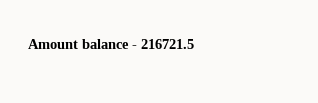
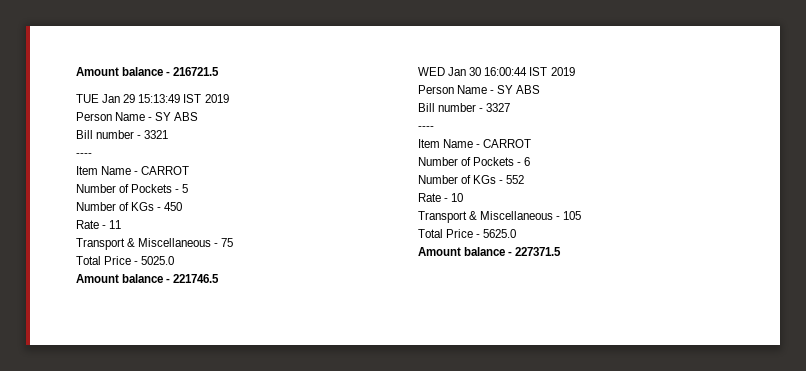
(194, 44) none -> [76,94,229,103] [76,112,199,121] [76,130,169,139] [76,153,92,157] [76,166,190,175] [76,184,189,193] [76,202,183,211] [76,220,122,229] [76,238,234,250] [76,256,175,265] [76,274,220,283] [418,67,575,76] [418,85,541,94] [418,103,511,112] [418,126,434,130] [418,139,532,148] [418,157,531,166] [418,175,525,184] [418,193,464,202] [418,211,582,223] [418,229,517,238] [418,247,562,256] // TUE Jan 29 15:13:49 IST 2019 // Person Name - SY ABS // Bill number - 3321 // ---- // Item Name - CARROT // Number of Pockets - 5 // Number of KGs - 450 // Rate - 11 // Transport & Miscellaneous - 75 // Total Price - 5025.0 // Amount balance - 221746.5 // WED Jan 30 16:00:44 IST 2019 // Person Name - SY ABS // Bill number - 3327 // ---- // Item Name - CARROT // Number of Pockets - 6 // Number of KGs - 552 // Rate - 10 // Transport & Miscellaneous - 105 // Total Price - 5625.0 // Amount balance - 227371.5

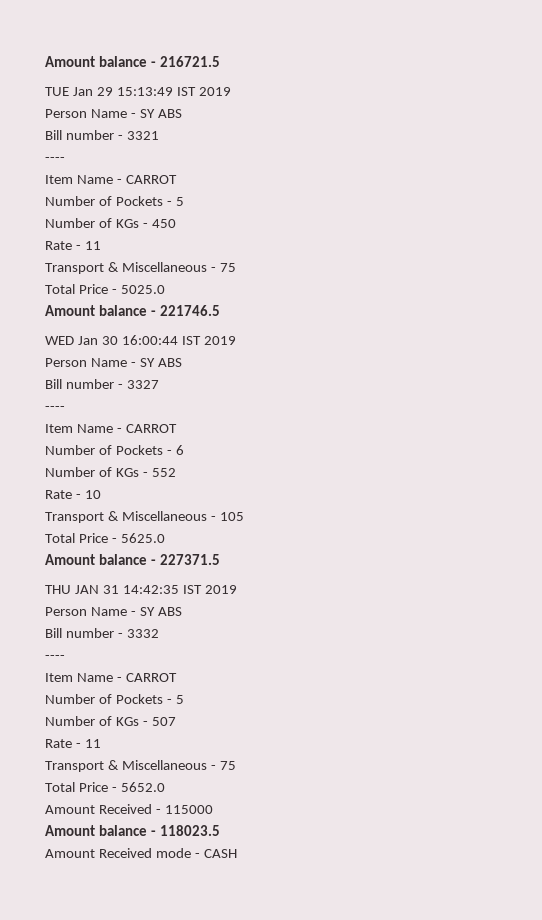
(562, 251) none -> [45,585,237,594] [45,607,182,616] [45,628,159,638] [45,655,65,660] [45,673,177,682] [45,694,184,704] [45,716,176,726] [45,739,101,748] [45,760,236,772] [45,782,165,792] [45,804,213,814] [45,825,220,836] [45,848,237,858] // THU JAN 31 14:42:35 IST 2019 // Person Name - SY ABS // Bill number - 3332 // ---- // Item Name - CARROT // Number of Pockets - 5 // Number of KGs - 507 // Rate - 11 // Transport & Miscellaneous - 75 // Total Price - 5652.0 // Amount Received - 115000 // Amount balance - 118023.5 // Amount Received mode - CASH

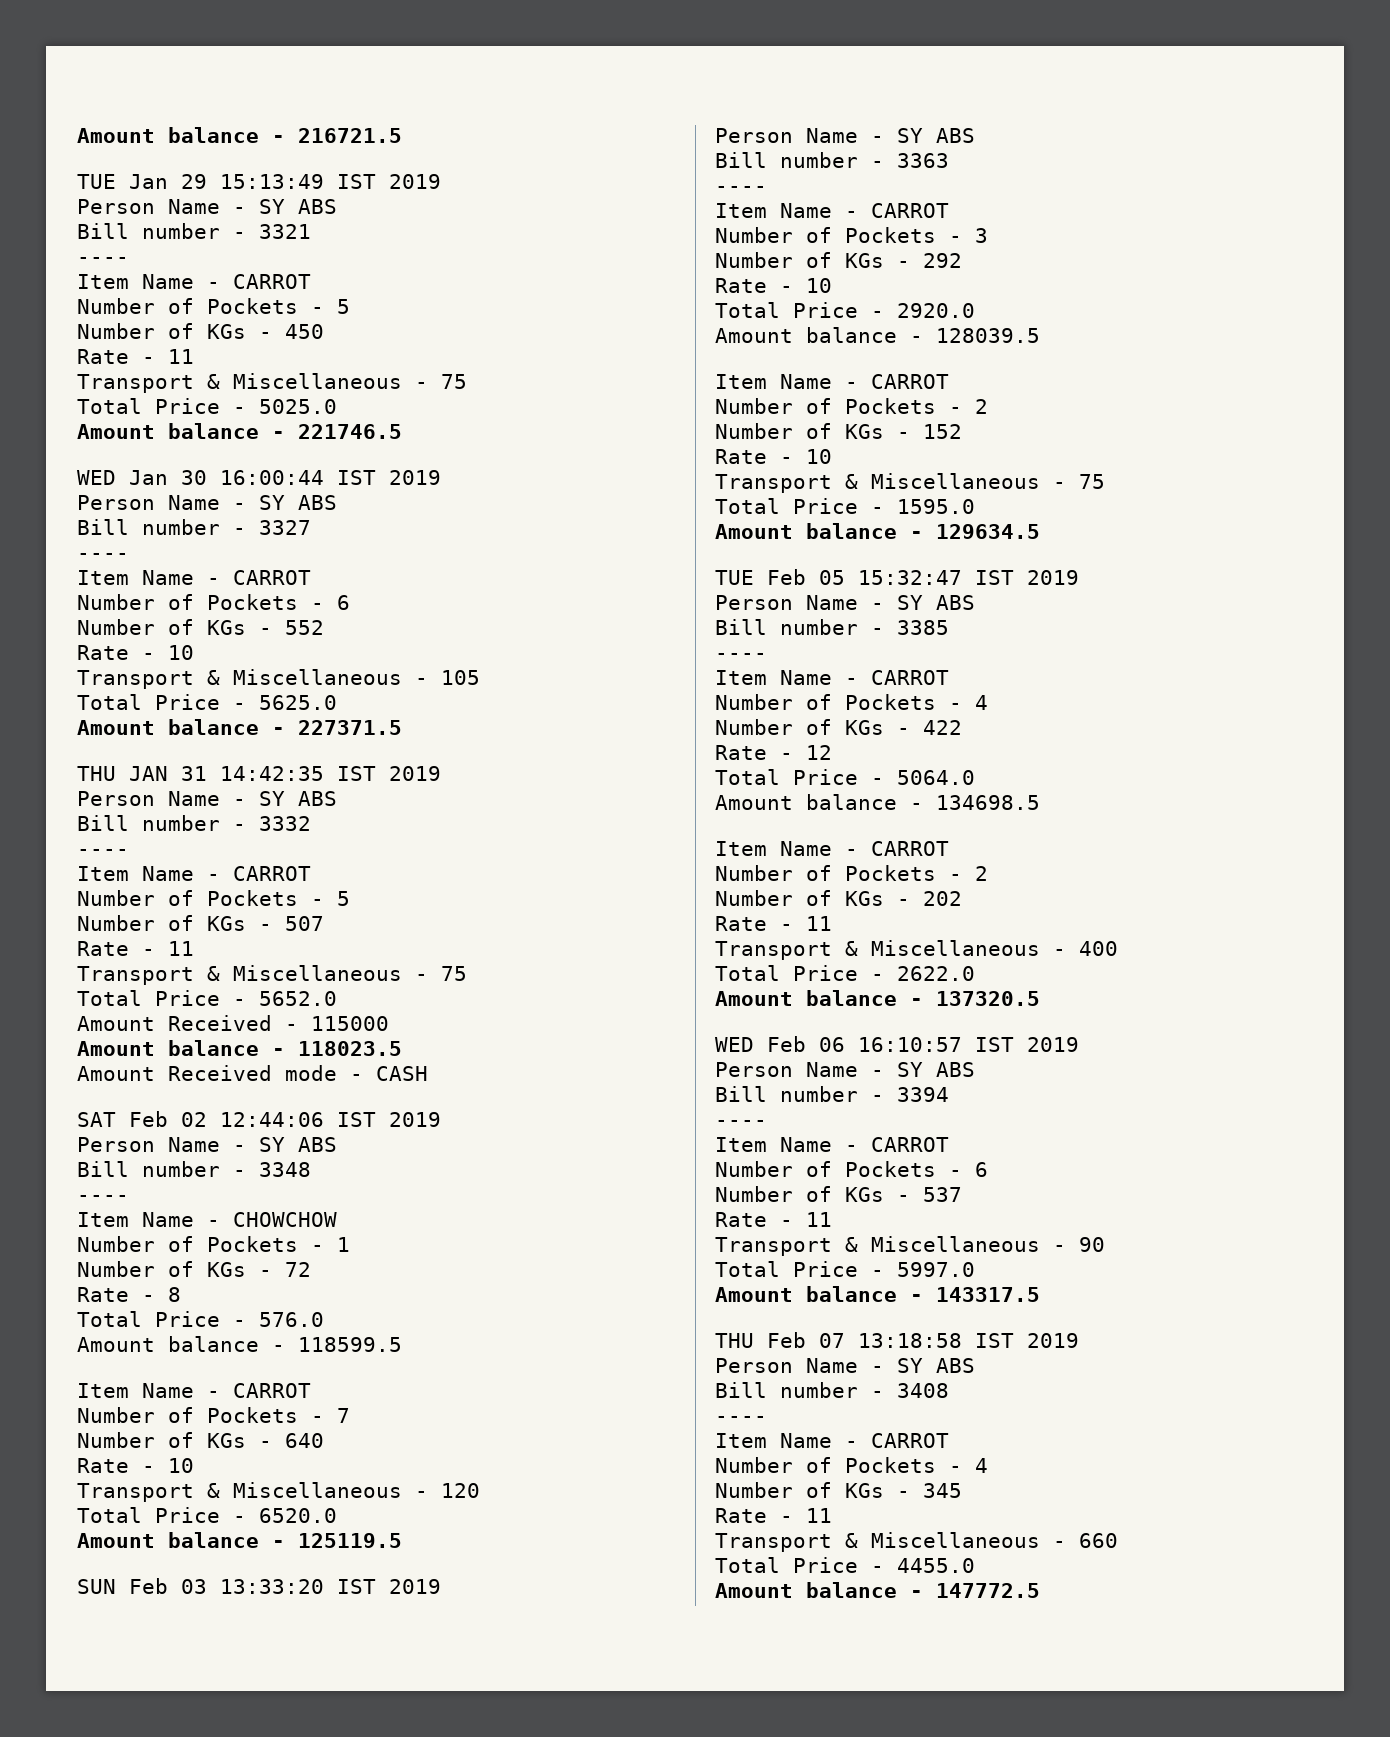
(237, 853) none -> [77,1111,441,1127] [77,1137,337,1152] [77,1161,311,1177] [77,1195,129,1202] [77,1212,337,1227] [77,1236,350,1252] [77,1261,311,1277] [77,1287,181,1302] [77,1311,324,1327] [77,1336,402,1352] [77,1383,311,1398] [77,1407,350,1423] [77,1432,324,1448] [77,1458,194,1473] [77,1482,480,1502] [77,1507,337,1523] [77,1532,402,1548] [77,1578,441,1594] [715,128,975,143] [715,152,949,168] [715,186,767,193] [715,203,949,218] [715,227,988,243] [715,252,962,268] [715,278,832,293] [715,302,975,318] [715,327,1040,343] [715,374,949,389] [715,398,988,414] [715,423,962,439] [715,449,832,464] [715,473,1105,493] [715,498,975,514] [715,523,1040,539] [715,569,1079,585] [715,595,975,610] [715,619,949,635] [715,653,767,660] [715,670,949,685] [715,694,988,710] [715,719,962,735] [715,745,832,760] [715,769,975,785] [715,794,1040,810] [715,841,949,856] [715,865,988,881] [715,890,962,906] [715,916,832,931] [715,940,1118,960] [715,965,975,981] [715,990,1040,1006] [715,1036,1079,1052] [715,1062,975,1077] [715,1086,949,1102] [715,1120,767,1127] [715,1137,949,1152] [715,1161,988,1177] [715,1186,962,1202] [715,1212,832,1227] [715,1236,1105,1256] [715,1261,975,1277] [715,1286,1040,1302] [715,1332,1079,1348] [715,1358,975,1373] [715,1382,949,1398] [715,1416,767,1423] [715,1433,949,1448] [715,1457,988,1473] [715,1482,962,1498] [715,1508,832,1523] [715,1532,1118,1552] [715,1557,975,1573] [715,1582,1040,1598] // SAT Feb 02 12:44:06 IST 2019 // Person Name - SY ABS // Bill number - 3348 // ---- // Item Name - CHOWCHOW // Number of Pockets - 1 // Number of KGs - 72 // Rate - 8 // Total Price - 576.0 // Amount balance - 118599.5 // Item Name - CARROT // Number of Pockets - 7 // Number of KGs - 640 // Rate - 10 // Transport & Miscellaneous - 120 // Total Price - 6520.0 // Amount balance - 125119.5 // SUN Feb 03 13:33:20 IST 2019 // Person Name - SY ABS // Bill number - 3363 // ---- // Item Name - CARROT // Number of Pockets - 3 // Number of KGs - 292 // Rate - 10 // Total Price - 2920.0 // Amount balance - 128039.5 // Item Name - CARROT // Number of Pockets - 2 // Number of KGs - 152 // Rate - 10 // Transport & Miscellaneous - 75 // Total Price - 1595.0 // Amount balance - 129634.5 // TUE Feb 05 15:32:47 IST 2019 // Person Name - SY ABS // Bill number - 3385 // ---- // Item Name - CARROT // Number of Pockets - 4 // Number of KGs - 422 // Rate - 12 // Total Price - 5064.0 // Amount balance - 134698.5 // Item Name - CARROT // Number of Pockets - 2 // Number of KGs - 202 // Rate - 11 // Transport & Miscellaneous - 400 // Total Price - 2622.0 // Amount balance - 137320.5 // WED Feb 06 16:10:57 IST 2019 // Person Name - SY ABS // Bill number - 3394 // ---- // Item Name - CARROT // Number of Pockets - 6 // Number of KGs - 537 // Rate - 11 // Transport & Miscellaneous - 90 // Total Price - 5997.0 // Amount balance - 143317.5 // THU Feb 07 13:18:58 IST 2019 // Person Name - SY ABS // Bill number - 3408 // ---- // Item Name - CARROT // Number of Pockets - 4 // Number of KGs - 345 // Rate - 11 // Transport & Miscellaneous - 660 // Total Price - 4455.0 // Amount balance - 147772.5

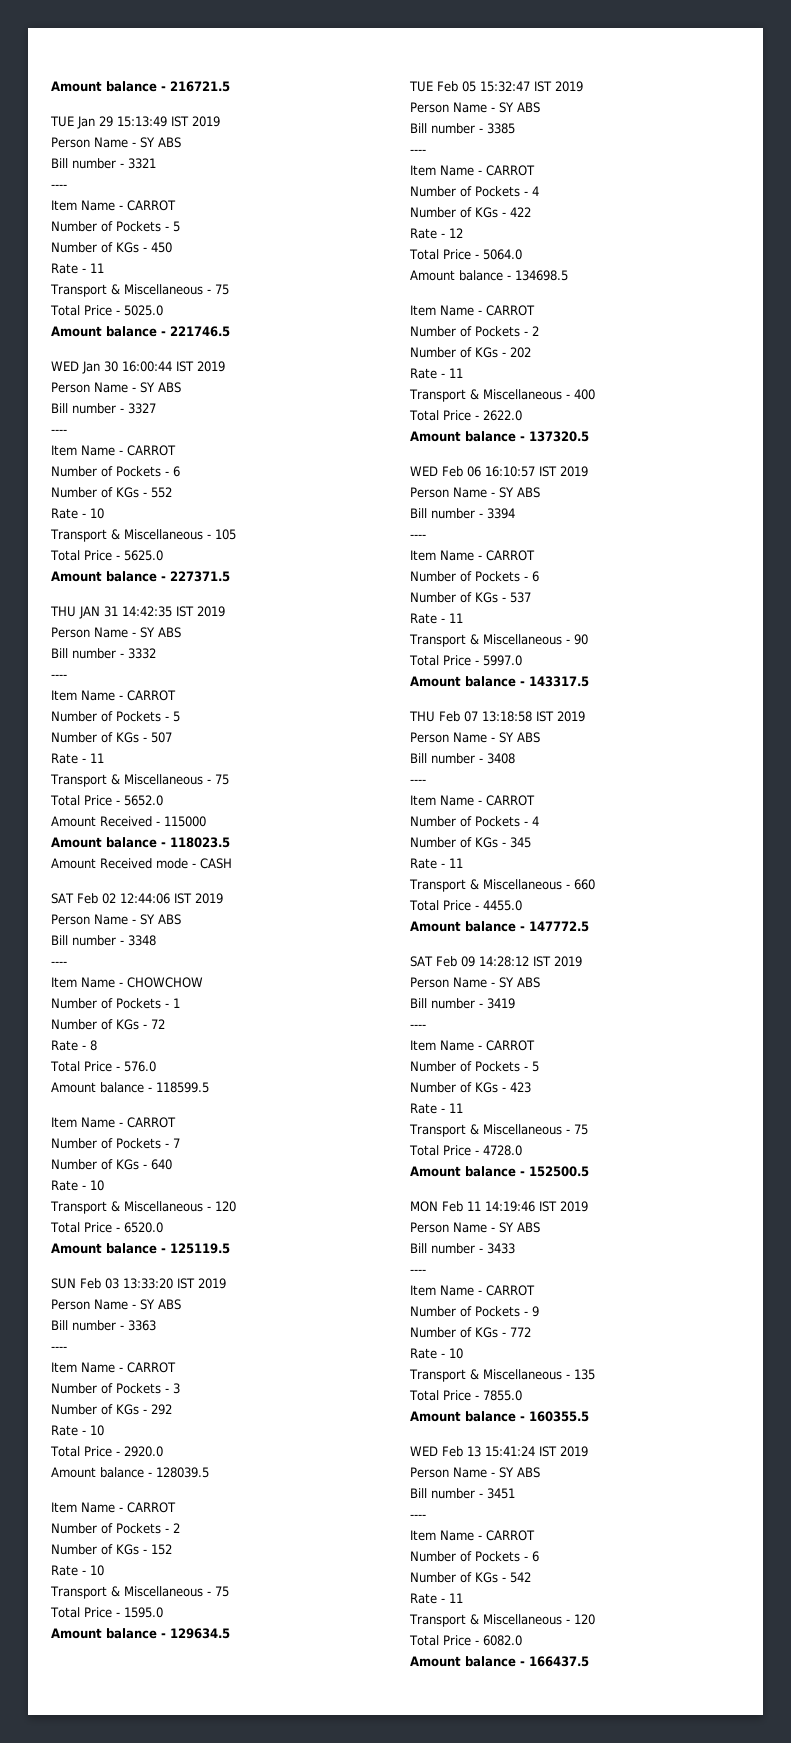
(1040, 1590) none -> [410,956,582,967] [410,977,540,988] [410,998,515,1009] [410,1024,426,1029] [410,1040,535,1051] [410,1061,539,1072] [410,1082,531,1093] [410,1103,463,1114] [409,1124,588,1137] [409,1145,522,1156] [410,1166,589,1177] [410,1201,588,1212] [410,1222,540,1233] [410,1243,515,1254] [410,1269,426,1274] [410,1285,535,1296] [410,1306,539,1317] [410,1327,531,1338] [410,1348,463,1359] [409,1369,595,1382] [409,1390,522,1401] [410,1411,589,1422] [410,1446,588,1457] [410,1467,540,1478] [410,1488,515,1499] [410,1514,426,1519] [410,1530,535,1541] [410,1551,539,1562] [410,1572,531,1583] [410,1593,463,1604] [409,1614,595,1627] [409,1635,522,1646] [410,1656,589,1667] // SAT Feb 09 14:28:12 IST 2019 // Person Name - SY ABS // Bill number - 3419 // ---- // Item Name - CARROT // Number of Pockets - 5 // Number of KGs - 423 // Rate - 11 // Transport & Miscellaneous - 75 // Total Price - 4728.0 // Amount balance - 152500.5 // MON Feb 11 14:19:46 IST 2019 // Person Name - SY ABS // Bill number - 3433 // ---- // Item Name - CARROT // Number of Pockets - 9 // Number of KGs - 772 // Rate - 10 // Transport & Miscellaneous - 135 // Total Price - 7855.0 // Amount balance - 160355.5 // WED Feb 13 15:41:24 IST 2019 // Person Name - SY ABS // Bill number - 3451 // ---- // Item Name - CARROT // Number of Pockets - 6 // Number of KGs - 542 // Rate - 11 // Transport & Miscellaneous - 120 // Total Price - 6082.0 // Amount balance - 166437.5

